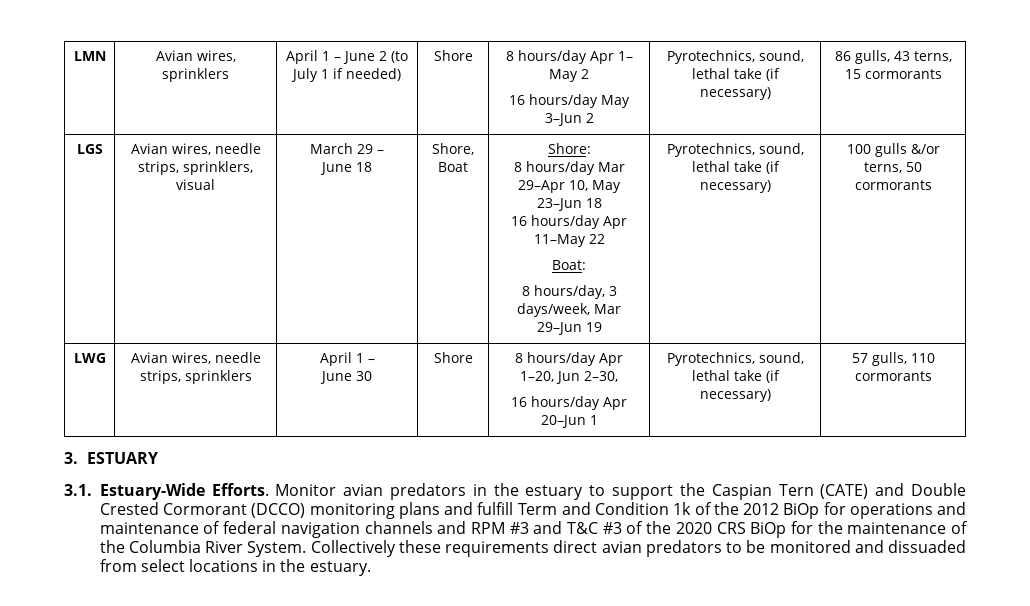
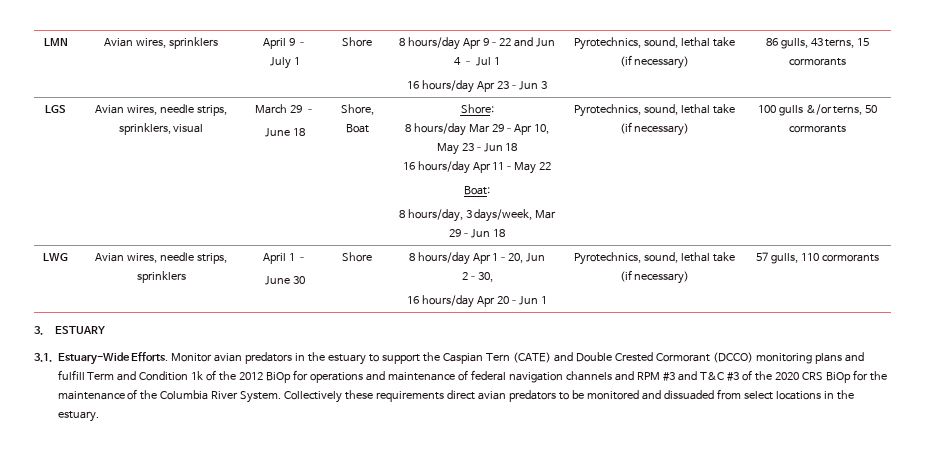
[322,51,408,64] 1 – June 2 (to -> [288,38,308,46] 9 –
[333,68,401,81] [433,50,473,61] [505,50,633,64] [549,69,589,82] [509,94,630,108] [544,113,594,126] if needed) | Shore | 8 hours/day Apr 1– May 2 // 16 hours/day May 3–Jun 2 -> [342,37,372,47] [399,37,555,50] [454,57,500,66] [407,80,547,93] | Shore | 8 hours/day Apr 9–22 and Jun 4 – Jul 1 // 16 hours/day Apr 23–Jun 3
[585,322,602,332] 19 -> [492,229,505,237] 18

